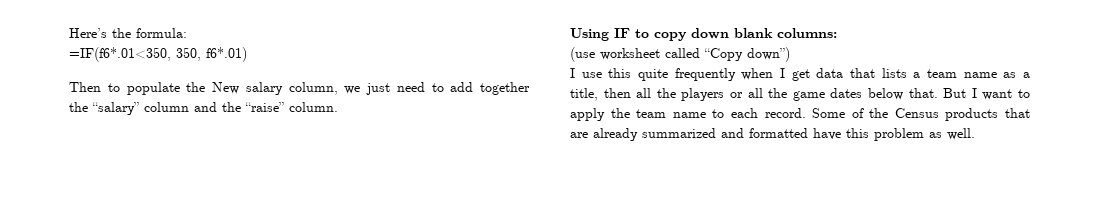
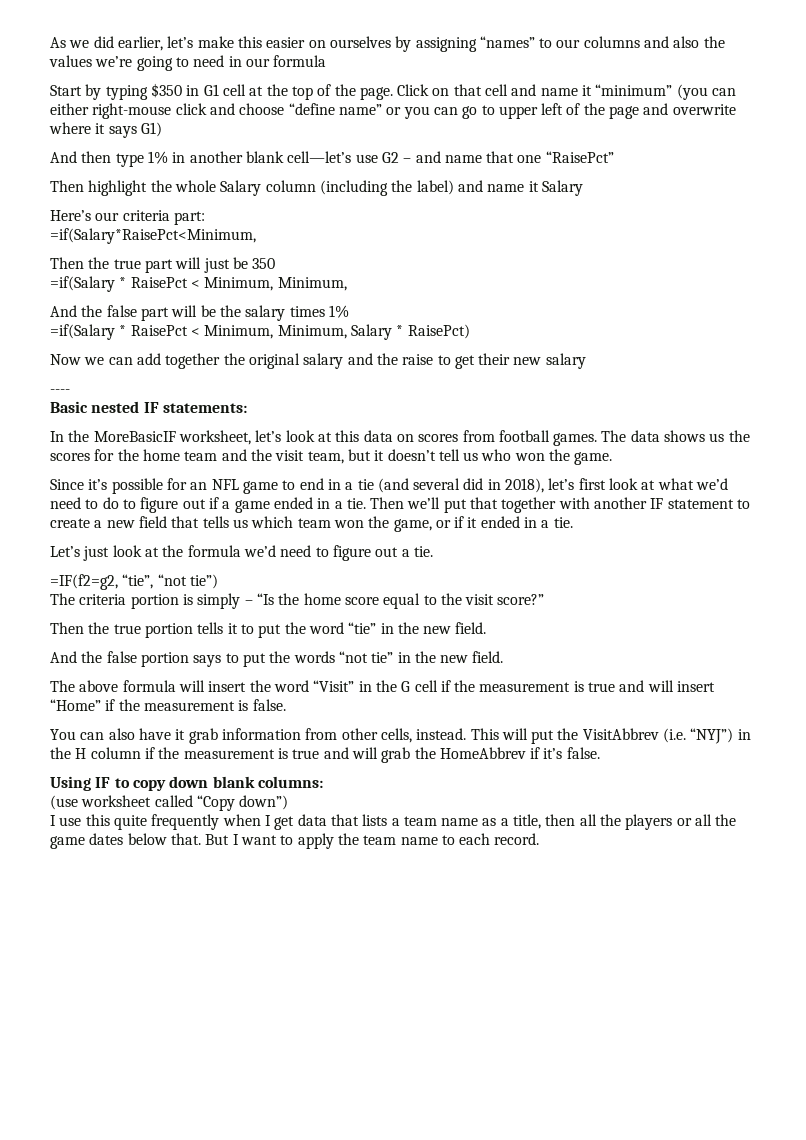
[69,28,187,38] [69,47,247,62] [69,82,530,95] [69,102,338,115] Here’s the formula: // =IF(f6*.01<350, 350, f6*.01) // Then to populate the New salary column, we just need to add together the “salary” column and the “raise” column. -> [50,36,725,52] [49,55,327,71] [50,83,737,100] [50,103,736,119] [49,122,162,138] [50,151,614,167] [50,180,583,196] [50,210,205,225] [50,228,256,244] [50,257,276,273] [50,276,347,292] [50,305,349,321] [50,324,470,340] [50,353,586,369] [50,389,70,394] [50,401,247,413] [50,430,750,446] [50,449,613,465] [50,478,729,494] [50,497,751,513] [50,516,573,532] [50,545,433,561] [50,574,218,590] [50,593,545,609] [50,622,487,638] [50,651,504,667] [50,680,716,692] [50,699,286,711] [50,728,751,744] [50,747,600,763] As we did earlier, let’s make this easier on ourselves by assigning “names” to our columns and also the values we’re going to need in our formula // Start by typing $350 in G1 cell at the top of the page. Click on that cell and name it “minimum” (you can either right-mouse click and choose “define name” or you can go to upper left of the page and overwrite where it says G1) // And then type 1% in another blank cell—let’s use G2 – and name that one “RaisePct” // Then highlight the whole Salary column (including the label) and name it Salary // Here’s our criteria part: // =if(Salary*RaisePct<Minimum, // Then the true part will just be 350 // =if(Salary * RaisePct < Minimum, Minimum, // And the false part will be the salary times 1% // =if(Salary * RaisePct < Minimum, Minimum, Salary * RaisePct) // Now we can add together the original salary and the raise to get their new salary // ---- // Basic nested IF statements: // In the MoreBasicIF worksheet, let’s look at this data on scores from football games. The data shows us the scores for the home team and the visit team, but it doesn’t tell us who won the game. // Since it’s possible for an NFL game to end in a tie (and several did in 2018), let’s first look at what we’d need to do to figure out if a game ended in a tie. Then we’ll put that together with another IF statement to create a new field that tells us which team won the game, or if it ended in a tie. // Let’s just look at the formula we’d need to figure out a tie. // =IF(f2=g2, “tie”, “not tie”) // The criteria portion is simply – “Is the home score equal to the visit score?” // Then the true portion tells it to put the word “tie” in the new field. // And the false portion says to put the words “not tie” in the new field. // The above formula will insert the word “Visit” in the G cell if the measurement is true and will insert “Home” if the measurement is false. // You can also have it grab information from other cells, instead. This will put the VisitAbbrev (i.e. “NYJ”) in the H column if the measurement is true and will grab the HomeAbbrev if it’s false.
[812,108,1030,121] [570,128,975,141] Some of the Census products that are already summarized and formatted have this problem as well. -> (540, 839) none

